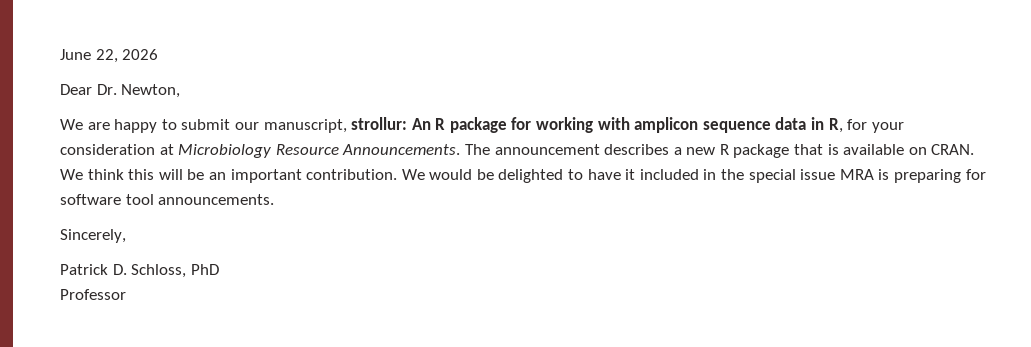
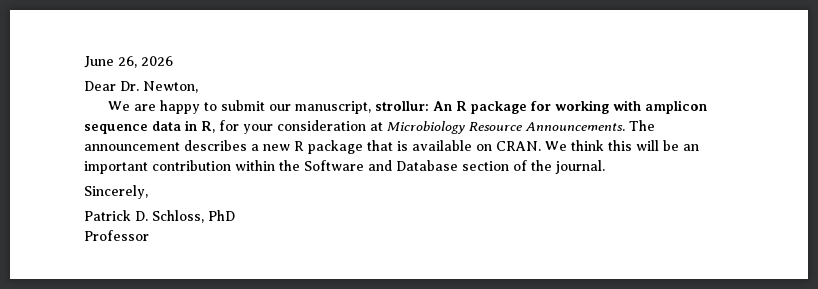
[95,49,118,63] 22, -> [118,56,137,68] 26,
[306,169,986,183] [60,194,275,205] contribution. We would be delighted to have it included in the special issue MRA is preparing for software tool announcements. -> [152,160,605,174] contribution within the Software and Database section of the journal.

